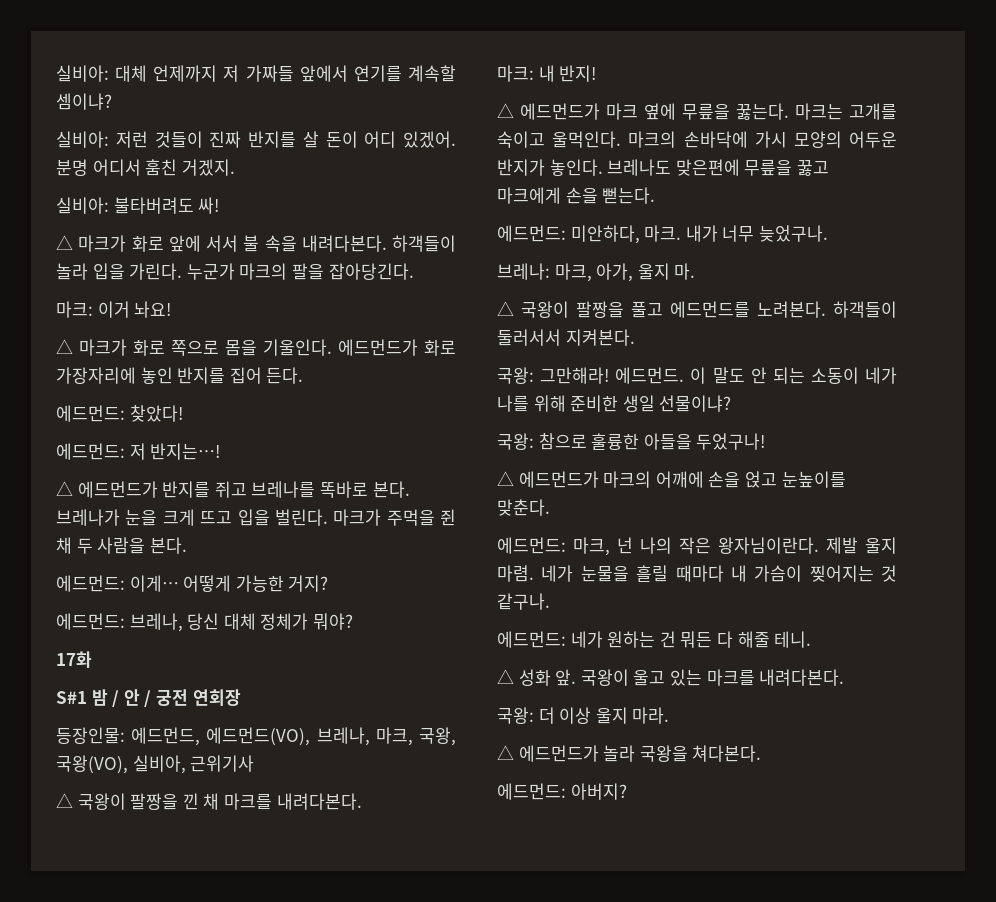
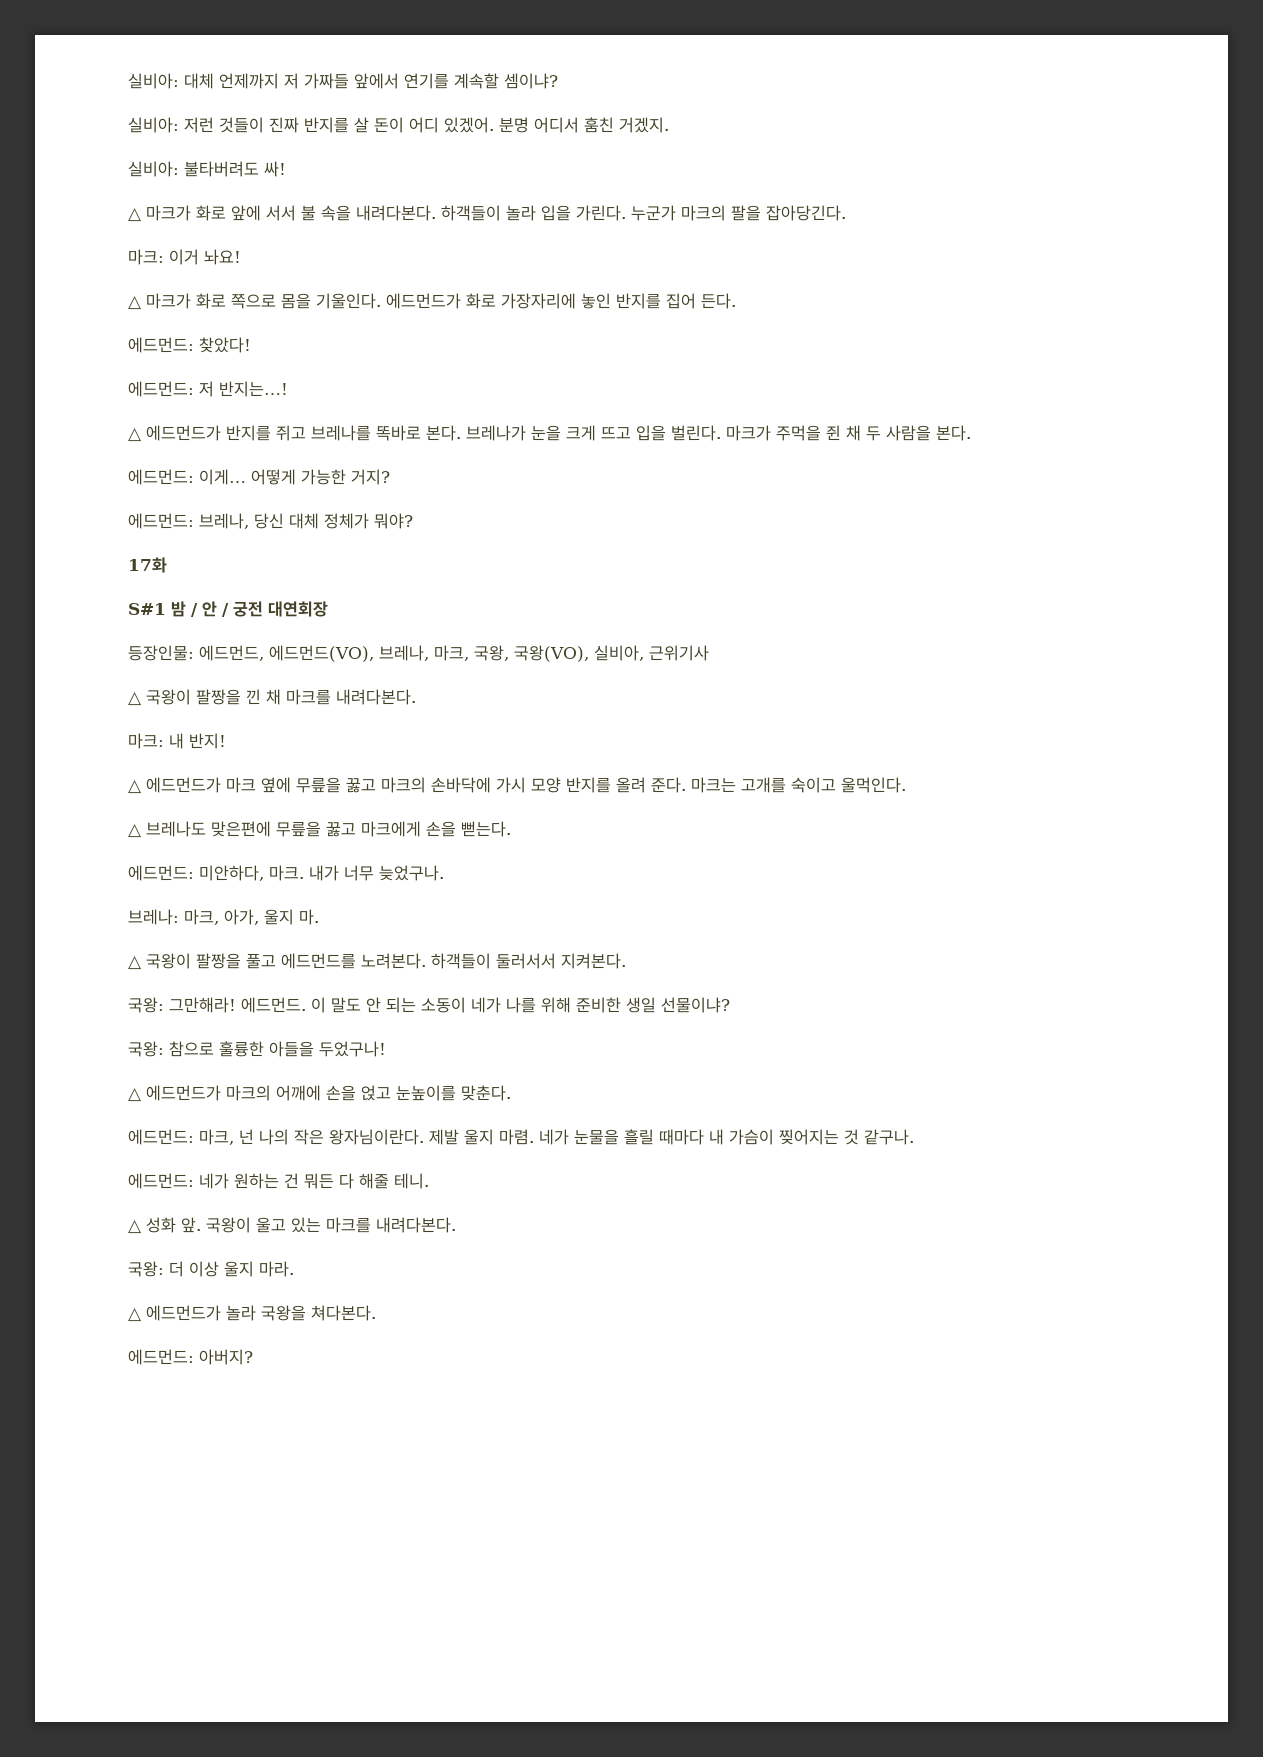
[192,689,241,706] 연회장 -> [268,601,328,617] 대연회장
[736,103,897,120] [497,131,897,148] [497,159,603,176] 꿇는다. 마크는 고개를 숙이고 울먹인다. 마크의 손바닥에 가시 모양의 어두운 반지가 놓인다. -> [346,777,906,793] [128,824,142,838] 꿇고 마크의 손바닥에 가시 모양 반지를 올려 준다. 마크는 고개를 숙이고 울먹인다. // △

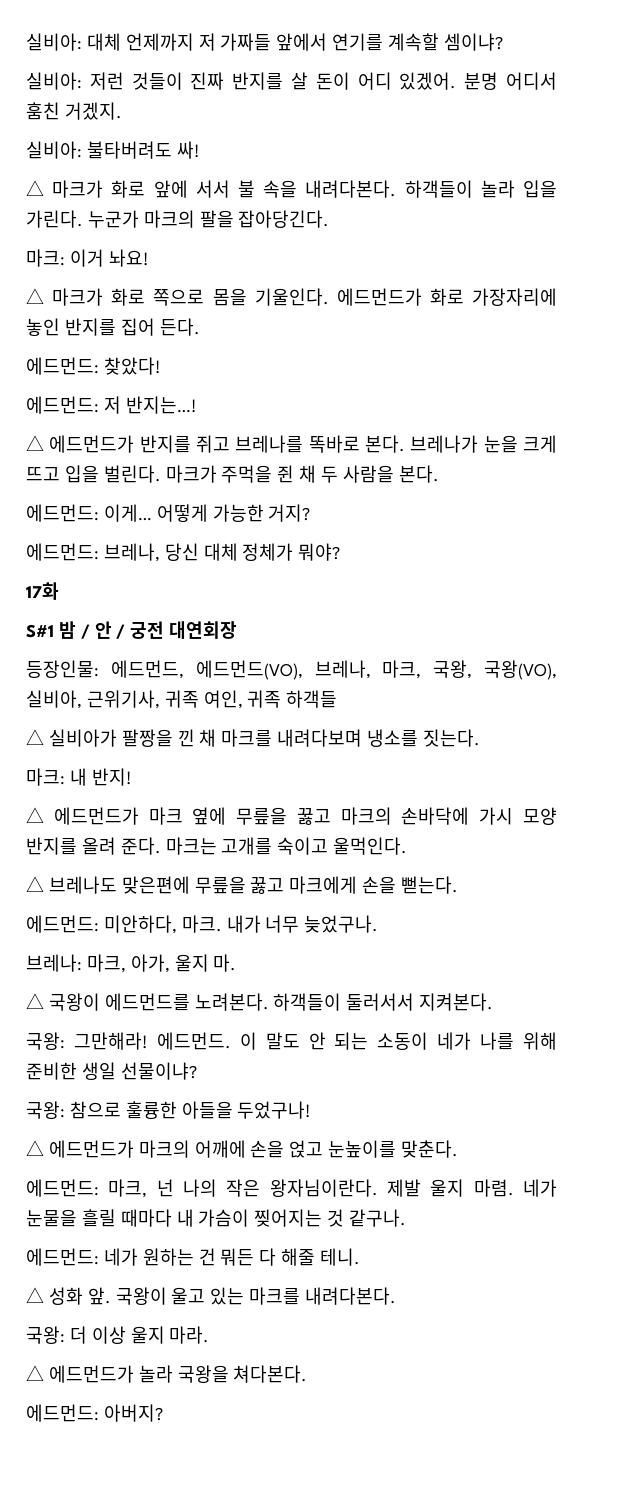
[649,645,709,661] [128,689,191,706] 근위기사 // △ 국왕이 -> [86,690,338,709] [26,729,117,747] 근위기사, 귀족 여인, 귀족 하객들 // △ 실비아가
[336,689,416,705] 내려다본다. -> [277,729,480,747] 내려다보며 냉소를 짓는다.
[196,953,276,969] 팔짱을 풀고 -> (100, 1002) none

